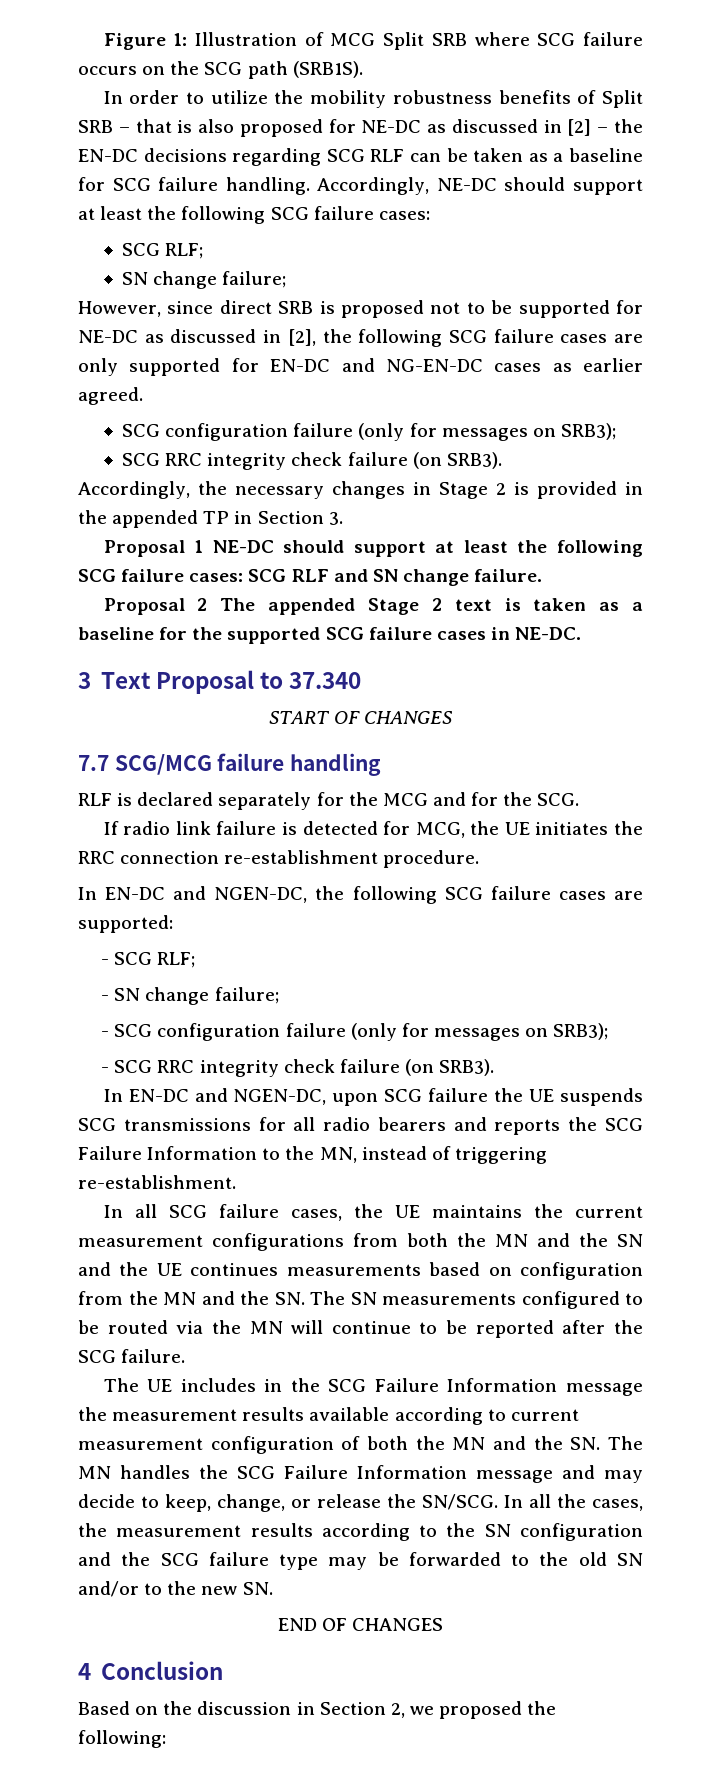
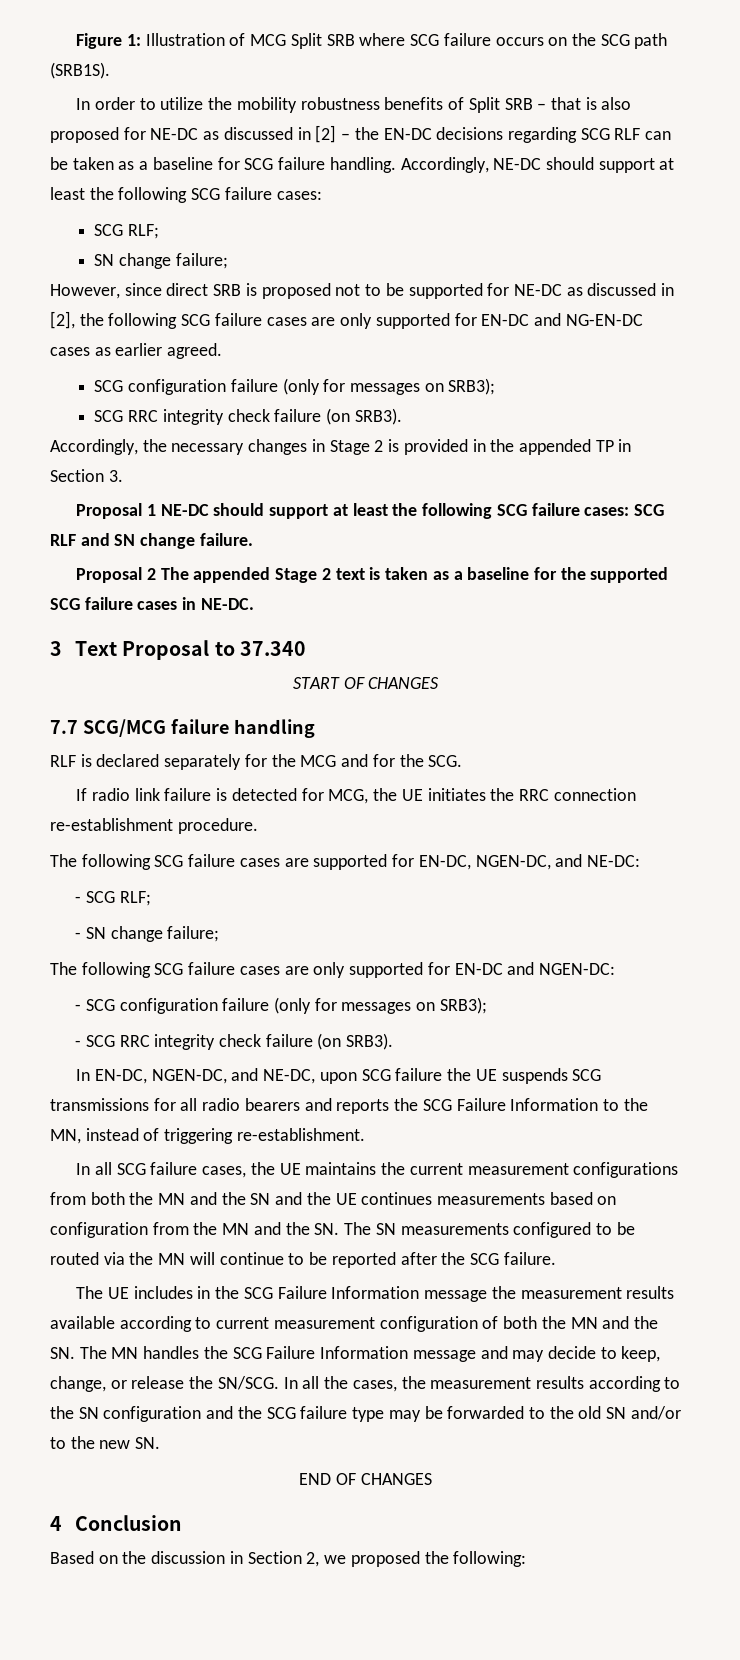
[78,886,644,904] [78,915,173,933] In EN-DC and NGEN-DC, the following SCG failure cases are supported: -> [50,854,640,870] The following SCG failure cases are supported for EN-DC, NGEN-DC, and NE-DC:
(279, 995) none -> [50,962,615,978] // The following SCG failure cases are only supported for EN-DC and NGEN-DC:
[128,1088,327,1105] EN-DC and NGEN-DC, -> [95,1068,316,1084] EN-DC, NGEN-DC, and NE-DC,

